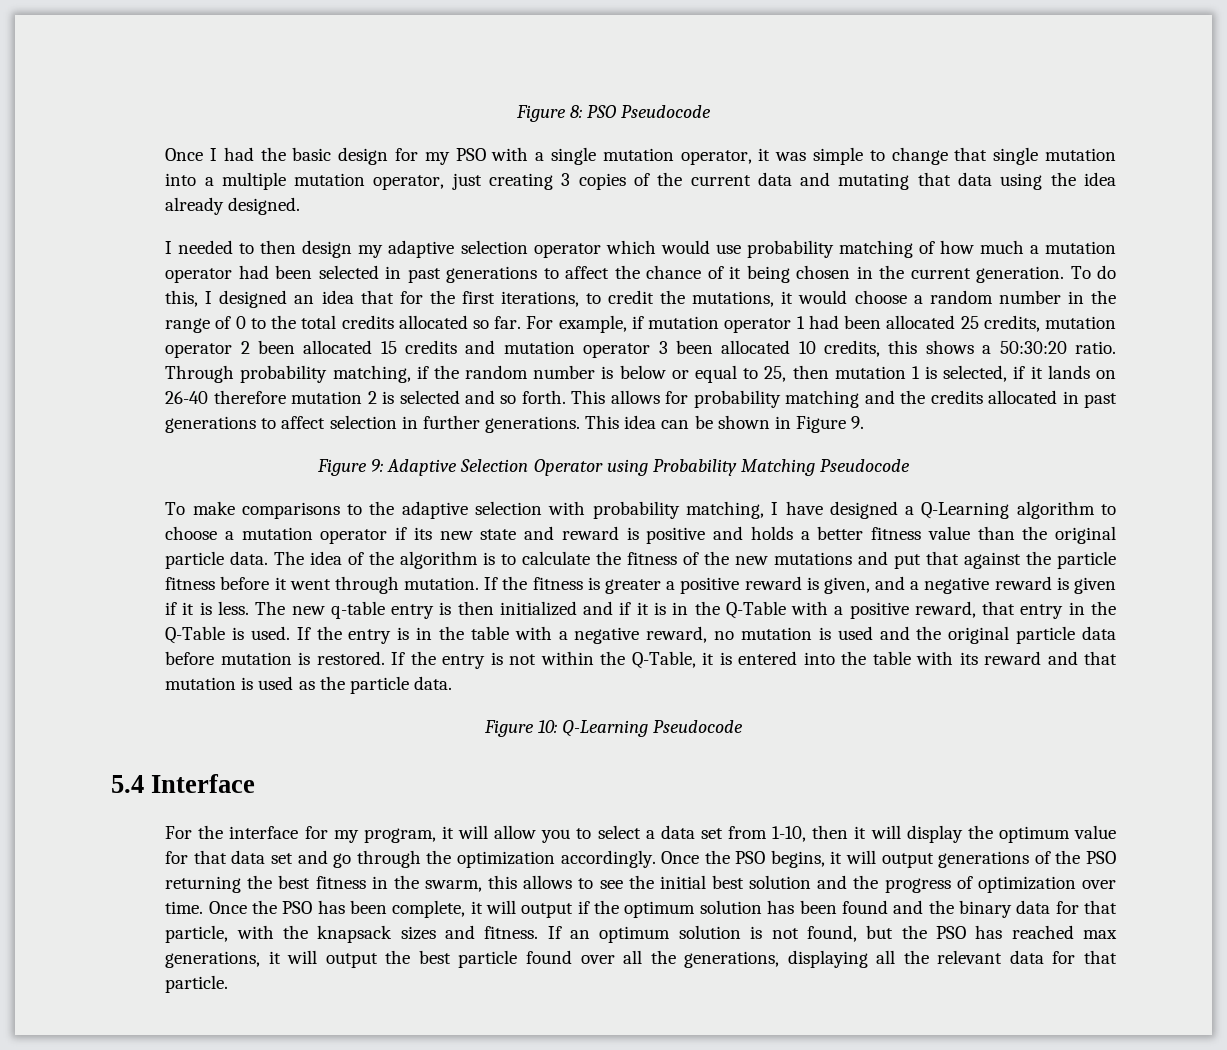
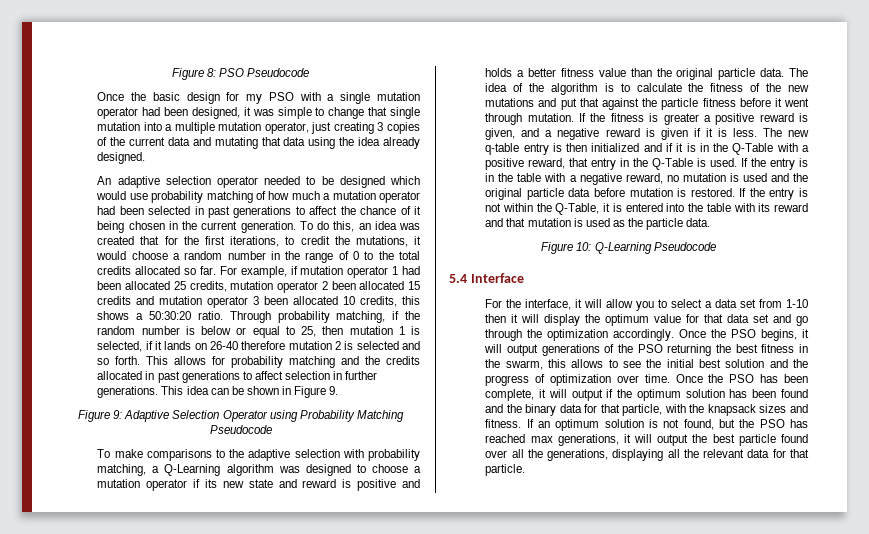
[209,147,254,161] I had -> (125, 96) none
[680,150,752,165] operator, -> [97,107,240,119] operator had been designed,
[165,240,601,258] I needed to then design my adaptive selection operator -> [97,176,385,188] An adaptive selection operator needed to be designed
[205,290,354,308] I designed an idea -> [358,221,421,230] [97,236,135,245] an idea was created
[771,501,898,519] I have designed -> (147, 470) none
(1095, 510) none -> [278,464,351,476] was designed
[229,826,436,843] interface for my program, -> [525,299,572,310] interface,
[772,826,807,842] 1-10, -> [786,299,809,308] 1-10

